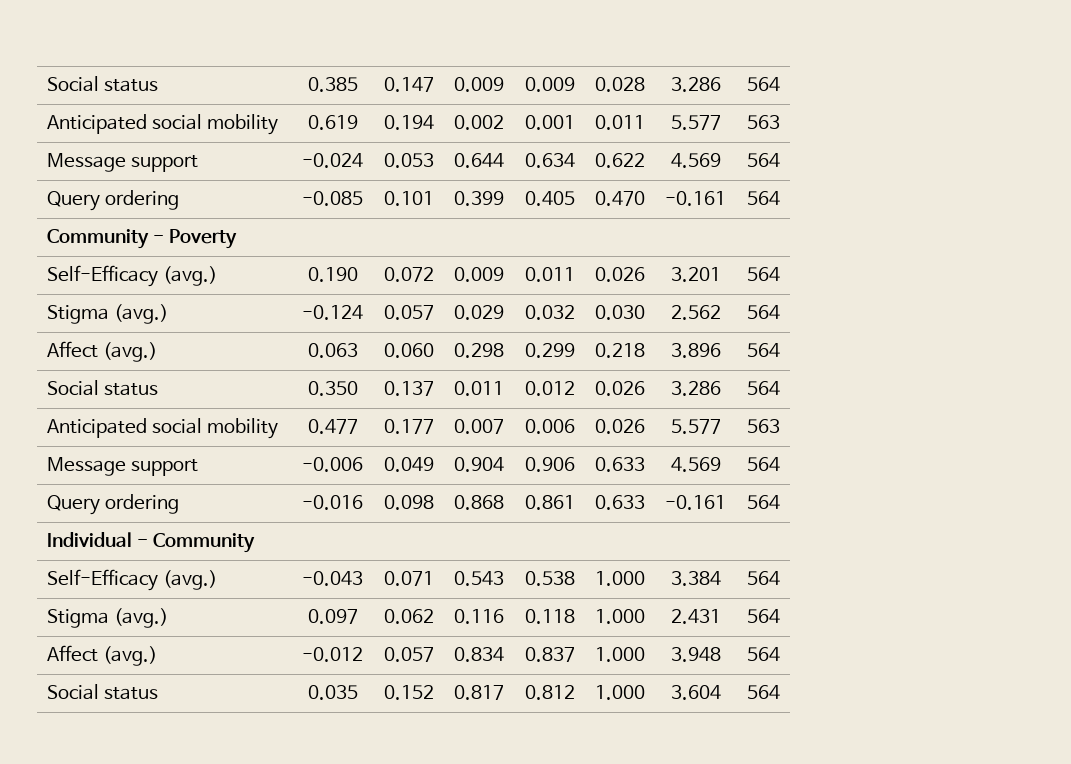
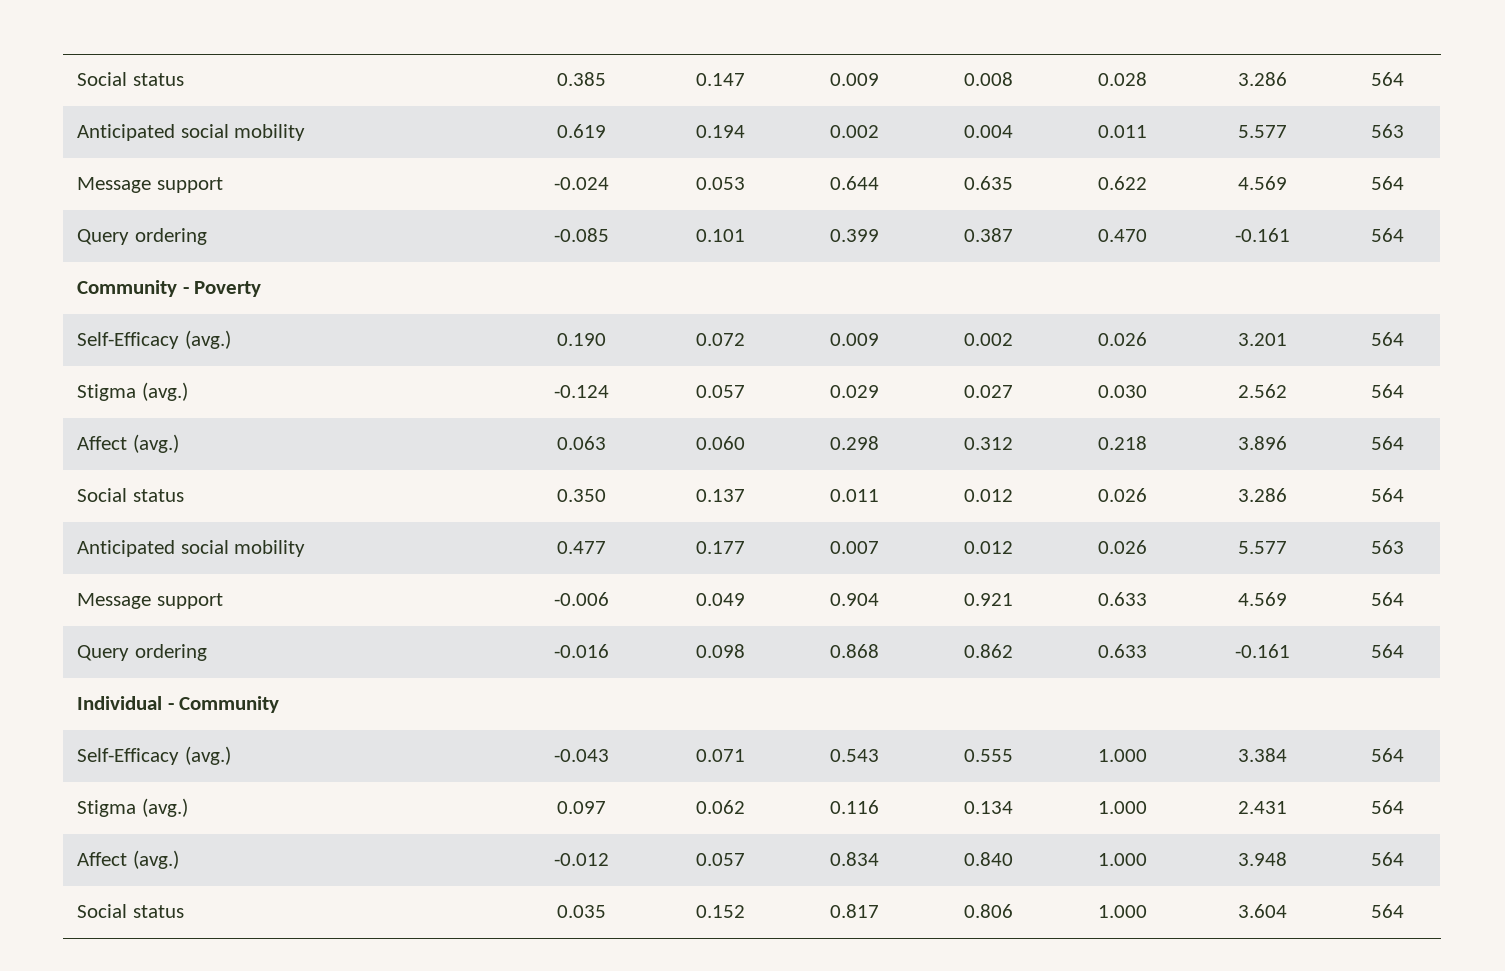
[524,77,575,92] 0.009 -> [964,72,1013,86] 0.008
[524,115,575,130] 0.001 -> [964,125,1013,138] 0.004
[524,153,575,168] 0.634 -> [964,176,1013,190] 0.635
[524,191,575,206] 0.405 -> [964,228,1013,242] 0.387
[524,267,575,282] 0.011 -> [964,333,1013,346] 0.002
[524,305,575,320] 0.032 -> [964,385,1013,398] 0.027
[524,343,575,358] 0.299 -> [964,437,1013,450] 0.312
[524,419,575,434] 0.006 -> [964,541,1013,554] 0.012
[524,457,575,472] 0.906 -> [964,593,1013,606] 0.921
[524,495,575,510] 0.861 -> [964,644,1013,658] 0.862
[524,571,575,586] 0.538 -> [964,749,1013,762] 0.555
[524,609,575,624] 0.118 -> [964,801,1013,814] 0.134
[524,647,575,662] 0.837 -> [964,852,1013,866] 0.840
[524,685,575,700] 0.812 -> [964,904,1013,918] 0.806

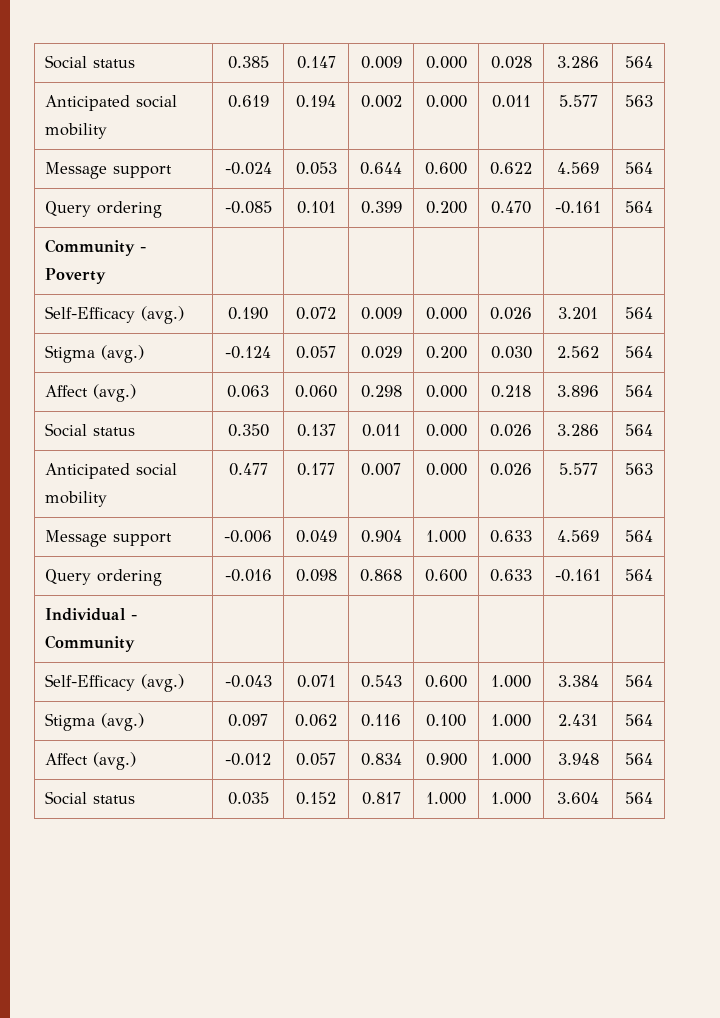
[964,72,1013,86] 0.008 -> [425,56,467,69] 0.000
[964,125,1013,138] 0.004 -> [425,95,467,108] 0.000
[964,176,1013,190] 0.635 -> [425,162,467,175] 0.600
[964,228,1013,242] 0.387 -> [425,201,467,214] 0.200
[964,333,1013,346] 0.002 -> [425,307,467,320] 0.000
[964,385,1013,398] 0.027 -> [425,346,467,359] 0.200
[964,437,1013,450] 0.312 -> [425,385,467,398] 0.000
[964,489,1013,502] 0.012 -> [425,424,467,437] 0.000
[964,541,1013,554] 0.012 -> [425,463,467,476] 0.000
[964,593,1013,606] 0.921 -> [426,530,466,543] 1.000
[964,644,1013,658] 0.862 -> [425,569,467,582] 0.600
[964,749,1013,762] 0.555 -> [425,675,467,688] 0.600
[964,801,1013,814] 0.134 -> [426,714,466,727] 0.100
[964,852,1013,866] 0.840 -> [425,753,467,766] 0.900
[964,904,1013,918] 0.806 -> [426,792,466,805] 1.000

